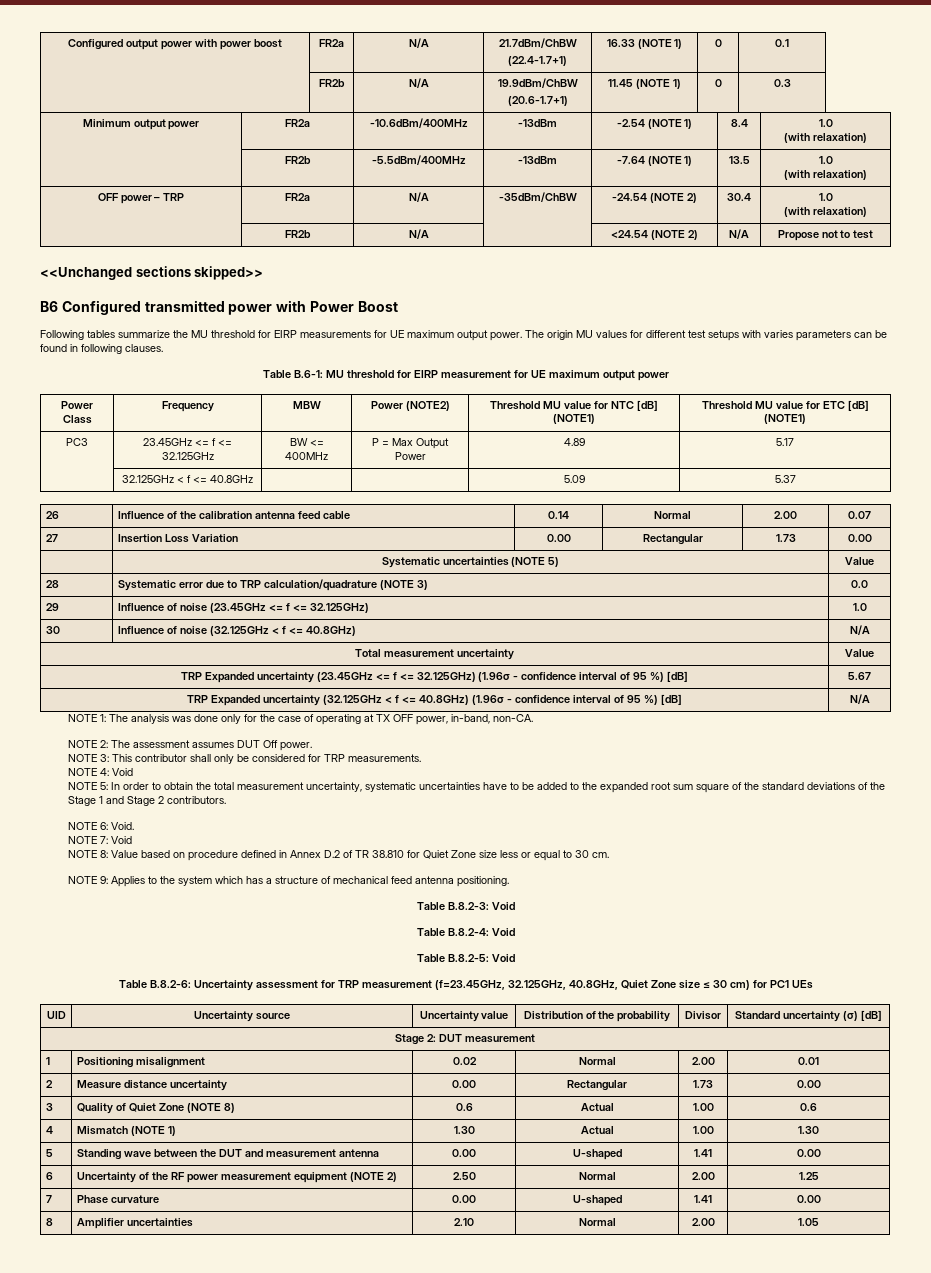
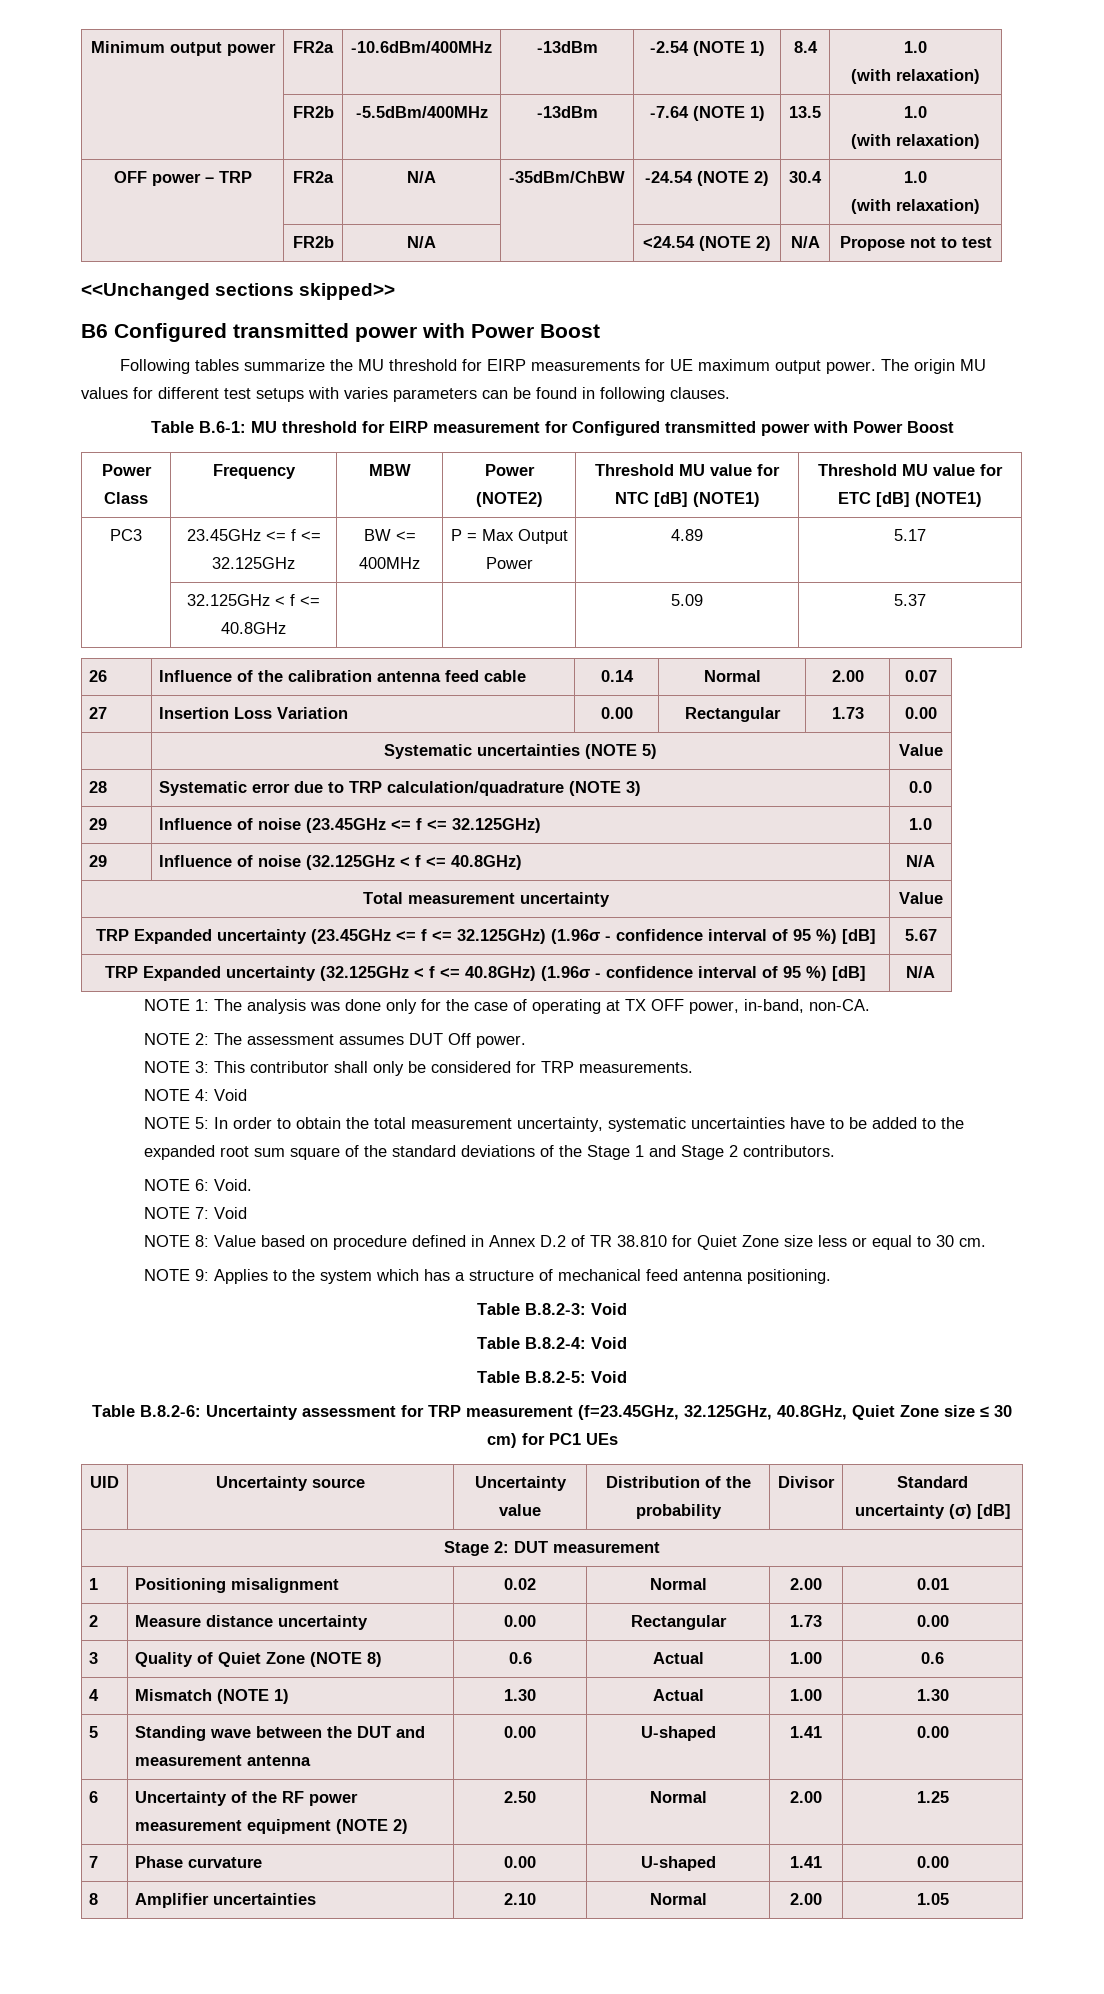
[68,39,282,50] [319,39,344,47] [408,38,429,48] [498,38,577,48] [508,56,567,66] [606,39,683,49] [714,39,722,47] [775,39,789,47] [319,79,345,87] [408,78,429,88] [497,78,578,88] [507,96,568,106] [608,79,681,89] [714,79,722,87] [773,79,791,87] Configured output power with power boost | FR2a | N/A | 21.7dBm/ChBW // (22.4-1.7+1) | 16.33 (NOTE 1) | 0 | 0.1 // | FR2b | N/A | 19.9dBm/ChBW // (20.6-1.7+1) | 11.45 (NOTE 1) | 0 | 0.3 // -> (90, 47) none
[530,370,669,381] UE maximum output power -> [571,421,954,436] Configured transmitted power with Power Boost
[45,626,60,634] 30 -> [89,855,108,867] 29

